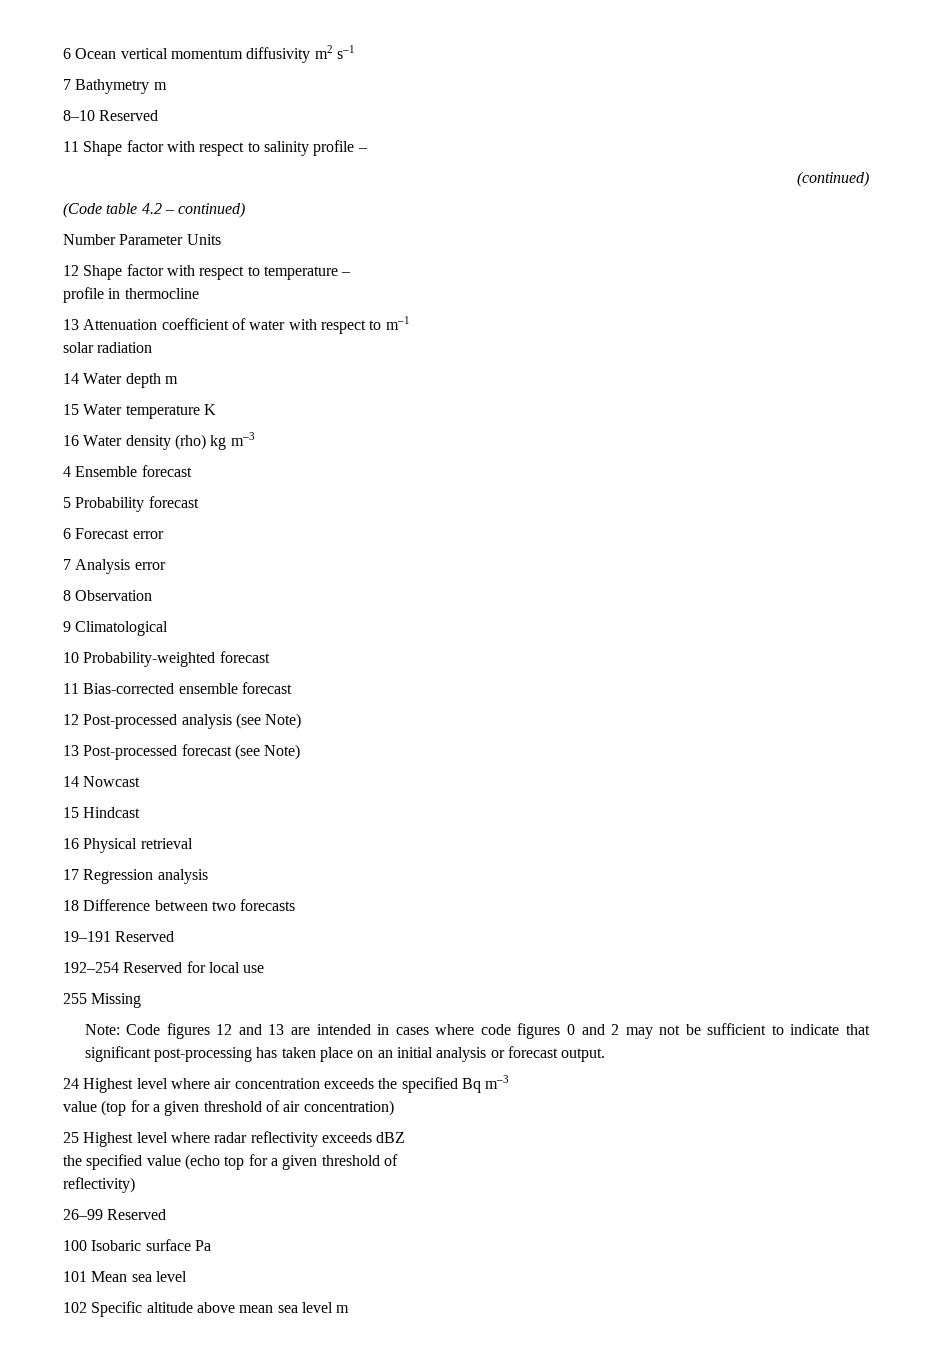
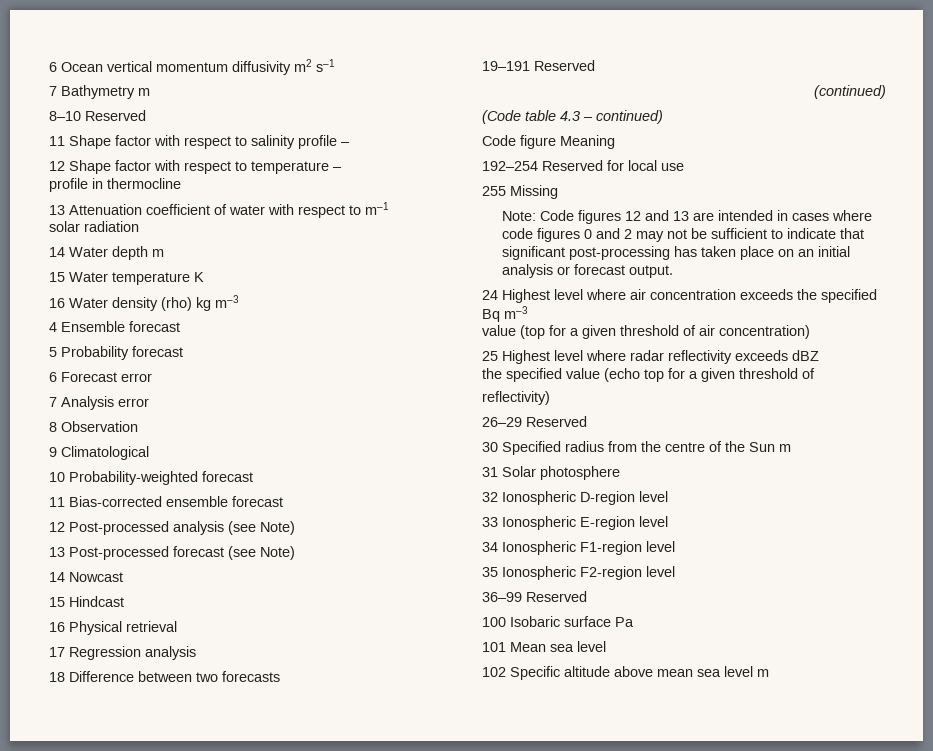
[797,171,869,187] [63,202,246,218] [63,234,221,245] // (continued) // (Code table 4.2 – continued) // Number Parameter Units -> (350, 144) none
(175, 936) none -> [814,85,886,99] [482,110,663,124] [482,135,615,149] // (continued) // (Code table 4.3 – continued) // Code figure Meaning
[63,1209,103,1220] 26–99 -> [482,416,587,427] [482,441,791,455] [482,466,620,480] [482,491,668,505] [482,516,668,530] [482,541,675,555] [482,566,675,580] [482,592,522,602] 26–29 Reserved // 30 Specified radius from the centre of the Sun m // 31 Solar photosphere // 32 Ionospheric D-region level // 33 Ionospheric E-region level // 34 Ionospheric F1-region level // 35 Ionospheric F2-region level // 36–99

